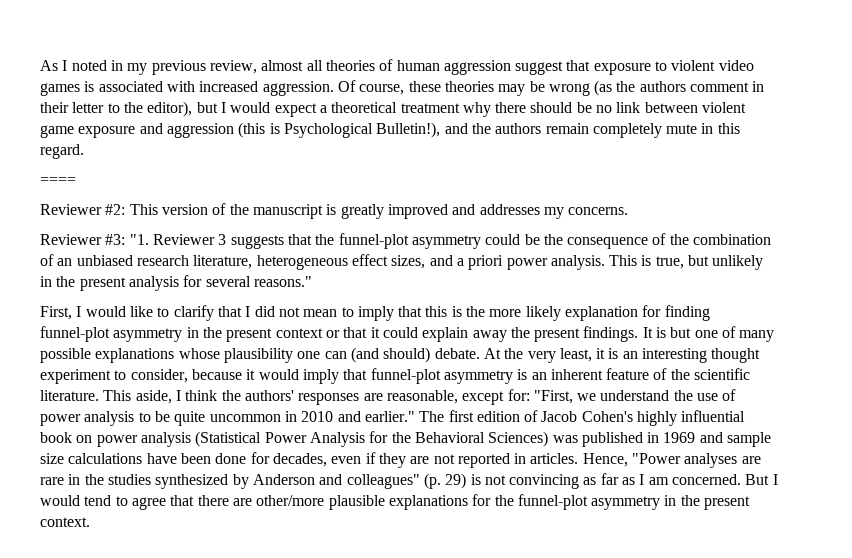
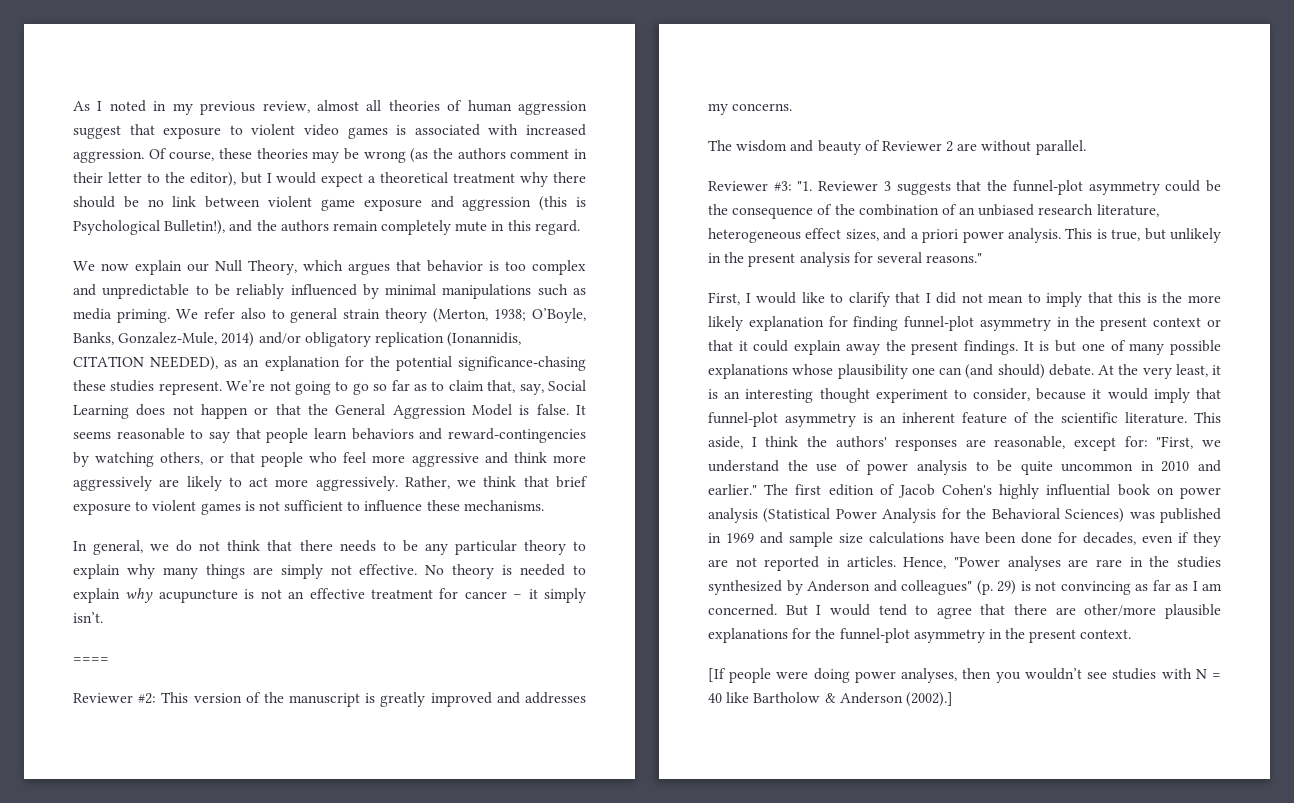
(84, 151) none -> [73,260,586,275] [73,284,586,299] [73,308,587,323] [73,332,522,347] [73,356,586,371] [73,380,586,395] [73,404,586,419] [73,428,586,443] [73,452,586,467] [73,476,588,491] [73,500,544,515] [73,540,586,555] [73,564,586,579] [73,588,586,603] [73,612,103,623] // We now explain our Null Theory, which argues that behavior is too complex and unpredictable to be reliably influenced by minimal manipulations such as media priming. We refer also to general strain theory (Merton, 1938; O’Boyle, Banks, Gonzalez-Mule, 2014) and/or obligatory replication (Ionannidis, CITATION NEEDED), as an explanation for the potential significance-chasing these studies represent. We’re not going to go so far as to claim that, say, Social Learning does not happen or that the General Aggression Model is false. It seems reasonable to say that people learn behaviors and reward-contingencies by watching others, or that people who feel more aggressive and think more aggressively are likely to act more aggressively. Rather, we think that brief exposure to violent games is not sufficient to influence these mechanisms. // In general, we do not think that there needs to be any particular theory to explain why many things are simply not effective. No theory is needed to explain why acupuncture is not an effective treatment for cancer – it simply isn’t.
(629, 211) none -> [708,140,1086,155] // The wisdom and beauty of Reviewer 2 are without parallel.
(90, 522) none -> [708,668,1221,683] [708,692,953,707] // [If people were doing power analyses, then you wouldn’t see studies with N = 40 like Bartholow & Anderson (2002).]

